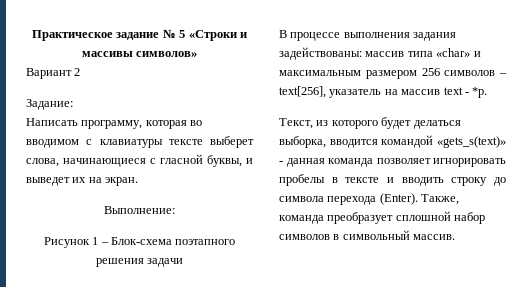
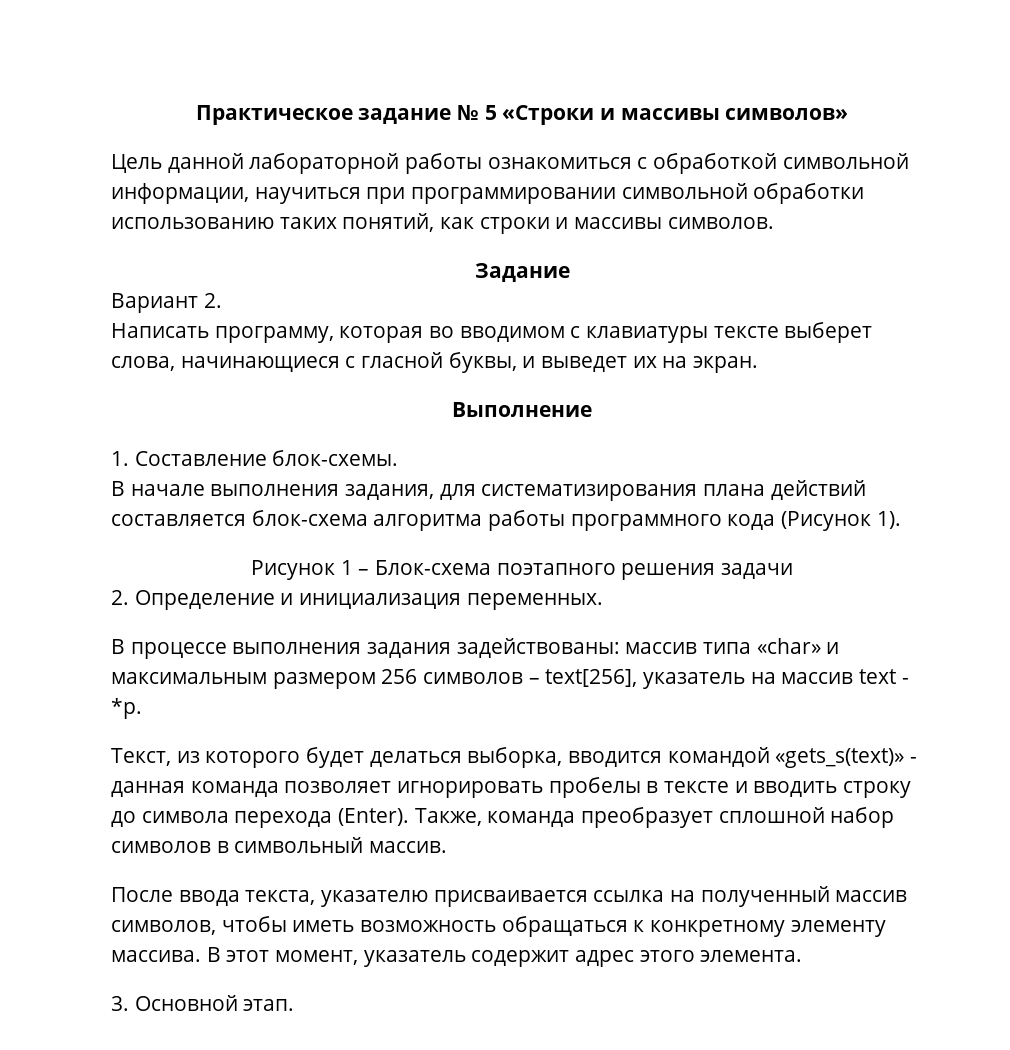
(198, 54) none -> [111,153,909,174] [111,183,865,204] [111,213,774,234] [474,263,570,282] // Цель данной лабораторной работы ознакомиться с обработкой символьной информации, научиться при программировании символьной обработки использованию таких понятий, как строки и массивы символов. // Задание
[74,68,81,76] [26,99,73,110] 2 // Задание: -> [203,293,222,308] 2.
[104,206,175,214] Выполнение: -> [452,402,592,417] [111,450,399,466] [111,480,866,501] [111,510,901,531] Выполнение // 1. Составление блок-схемы. // В начале выполнения задания, для систематизирования плана действий составляется блок-схема алгоритма работы программного кода (Рисунок 1).
(184, 262) none -> [111,590,603,610] // 2. Определение и инициализация переменных.
(456, 237) none -> [111,886,908,907] [111,916,886,937] [111,947,803,967] [111,995,295,1011] // После ввода текста, указателю присваивается ссылка на полученный массив символов, чтобы иметь возможность обращаться к конкретному элементу массива. В этот момент, указатель содержит адрес этого элемента. // 3. Основной этап.

